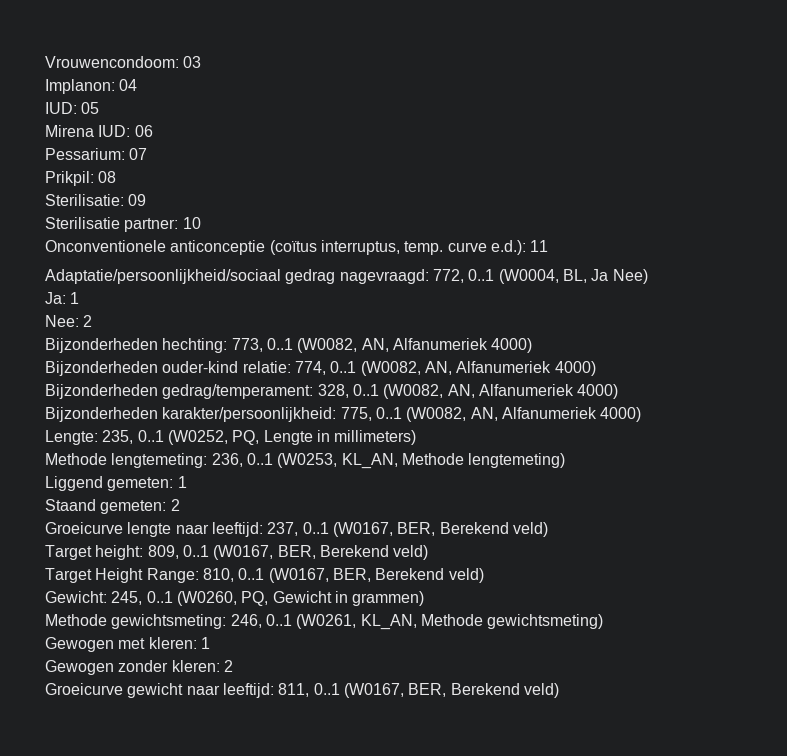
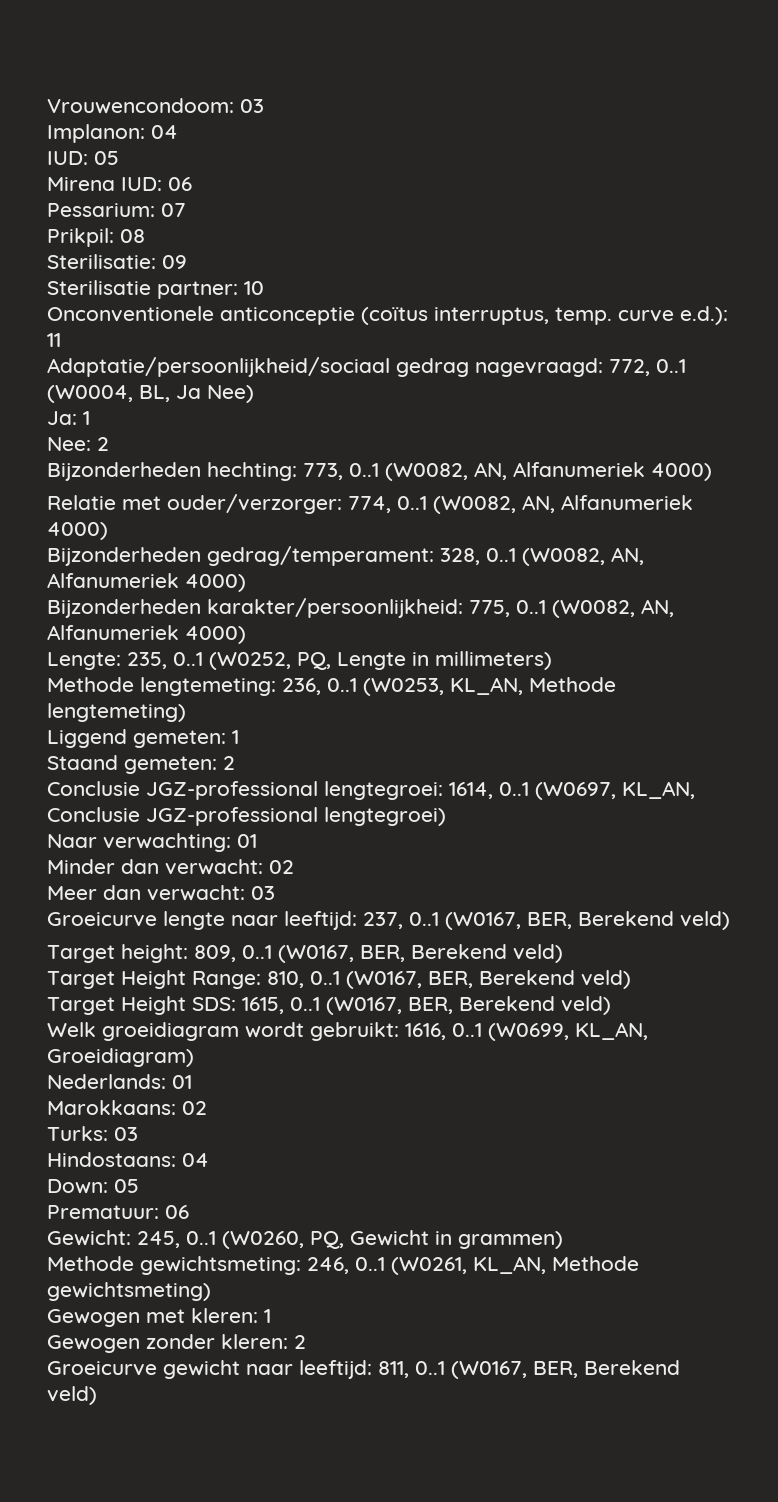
[45,361,291,376] Bijzonderheden ouder-kind relatie: -> [47,494,342,514] Relatie met ouder/verzorger:
(180, 505) none -> [47,781,695,800] [47,807,446,826] [47,833,257,852] [47,859,294,875] [47,885,275,901] // Conclusie JGZ-professional lengtegroei: 1614, 0..1 (W0697, KL_AN, Conclusie JGZ-professional lengtegroei) // Naar verwachting: 01 // Minder dan verwacht: 02 // Meer dan verwacht: 03
(484, 575) none -> [47,996,611,1015] [47,1022,648,1041] [47,1048,194,1067] [47,1074,192,1089] [47,1100,207,1115] [47,1126,138,1141] [47,1152,209,1167] [47,1179,139,1194] [47,1205,189,1219] // Target Height SDS: 1615, 0..1 (W0167, BER, Berekend veld) // Welk groeidiagram wordt gebruikt: 1616, 0..1 (W0699, KL_AN, Groeidiagram) // Nederlands: 01 // Marokkaans: 02 // Turks: 03 // Hindostaans: 04 // Down: 05 // Prematuur: 06

